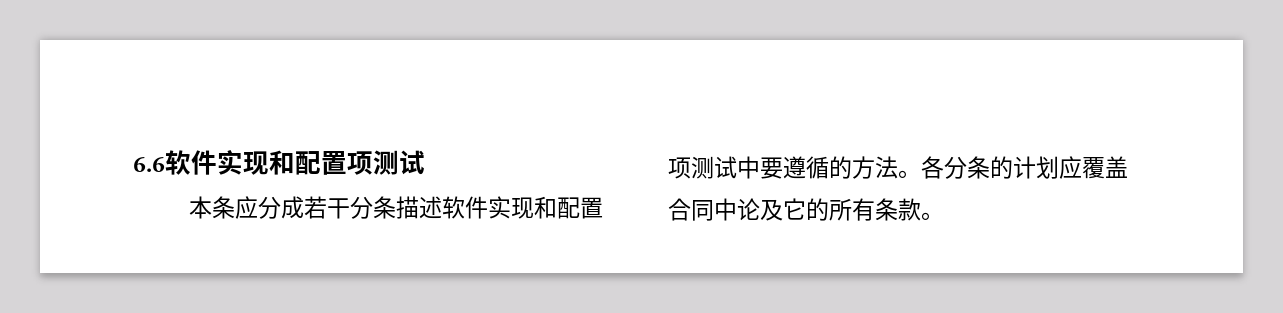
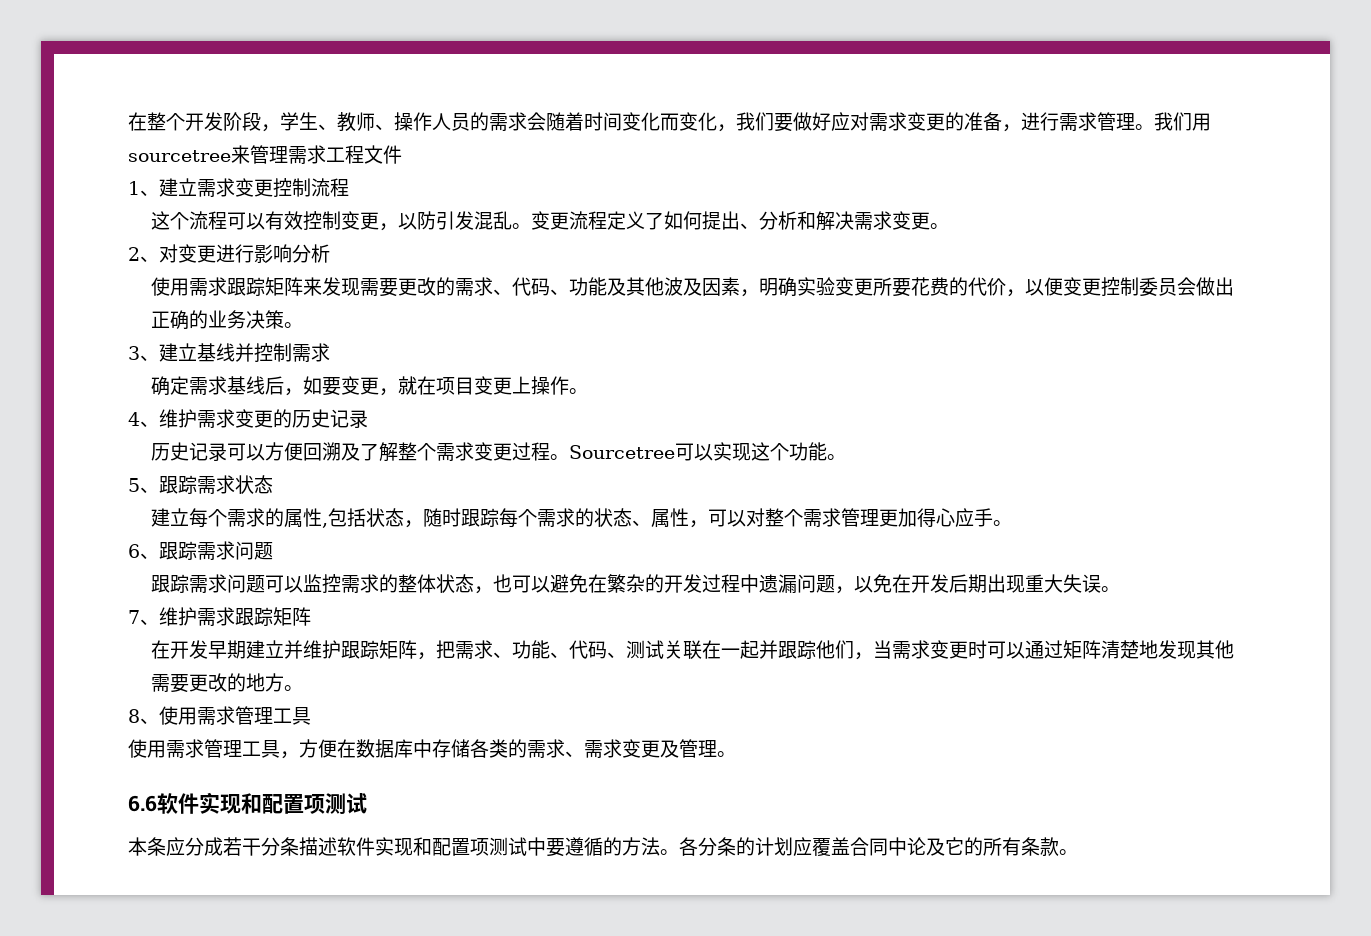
(133, 164) none -> [128,112,1211,132] [128,145,402,164] [128,178,349,198] [151,211,950,231] [128,244,330,263] [151,277,1235,297] [151,310,304,330] [128,343,330,363] [151,376,589,396] [128,409,368,428] [151,442,847,462] [128,475,273,494] [151,508,1013,528] [128,541,273,560] [151,574,1121,594] [128,607,311,626] [151,640,1235,660] [151,673,304,693] [128,706,311,725] [128,739,736,759] 在整个开发阶段，学生、教师、操作人员的需求会随着时间变化而变化，我们要做好应对需求变更的准备，进行需求管理。我们用sourcetree来管理需求工程文件 // 1、建立需求变更控制流程 // 这个流程可以有效控制变更，以防引发混乱。变更流程定义了如何提出、分析和解决需求变更。 // 2、对变更进行影响分析 // 使用需求跟踪矩阵来发现需要更改的需求、代码、功能及其他波及因素，明确实验变更所要花费的代价，以便变更控制委员会做出正确的业务决策。 // 3、建立基线并控制需求 // 确定需求基线后，如要变更，就在项目变更上操作。 // 4、维护需求变更的历史记录 // 历史记录可以方便回溯及了解整个需求变更过程。Sourcetree可以实现这个功能。 // 5、跟踪需求状态 // 建立每个需求的属性,包括状态，随时跟踪每个需求的状态、属性，可以对整个需求管理更加得心应手。 // 6、跟踪需求问题 // 跟踪需求问题可以监控需求的整体状态，也可以避免在繁杂的开发过程中遗漏问题，以免在开发后期出现重大失误。 // 7、维护需求跟踪矩阵 // 在开发早期建立并维护跟踪矩阵，把需求、功能、代码、测试关联在一起并跟踪他们，当需求变更时可以通过矩阵清楚地发现其他需要更改的地方。 // 8、使用需求管理工具 // 使用需求管理工具，方便在数据库中存储各类的需求、需求变更及管理。 //

